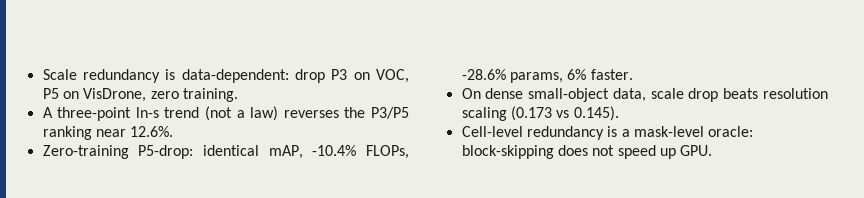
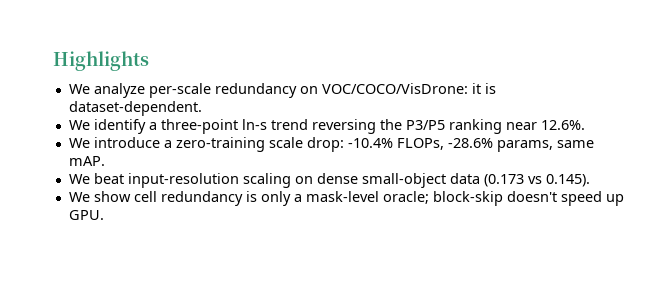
[42,69,409,83] [42,88,238,102] [42,106,339,121] Scale redundancy is data-dependent: drop P3 on VOC, P5 on VisDrone, zero training. // A three-point ln-s trend (not a law) reverses -> [53,51,149,71] [68,83,496,98] [68,101,202,116] [68,119,376,134] Highlights // We analyze per-scale redundancy on VOC/COCO/VisDrone: it is dataset-dependent. // We identify a three-point ln-s trend reversing
[42,145,409,159] [461,69,633,83] [461,88,828,102] [461,107,507,121] Zero-training P5-drop: identical mAP, -10.4% FLOPs, -28.6% params, 6% faster. // On dense small-object data, scale drop beats resolution scaling -> [68,137,594,152] [68,156,105,166] [68,173,480,188] We introduce a zero-training scale drop: -10.4% FLOPs, -28.6% params, same mAP. // We beat input-resolution scaling on dense small-object data
[461,126,618,140] Cell-level redundancy is -> [68,191,291,206] We show cell redundancy is only
[708,126,754,137] [461,145,615,159] oracle: block-skipping does not -> [382,191,557,206] oracle; block-skip doesn't

